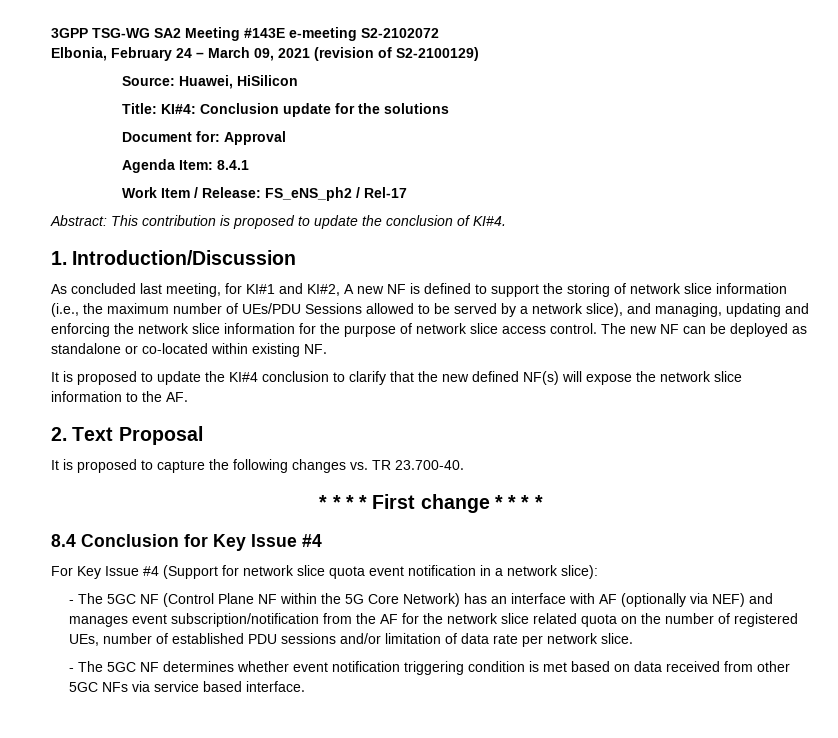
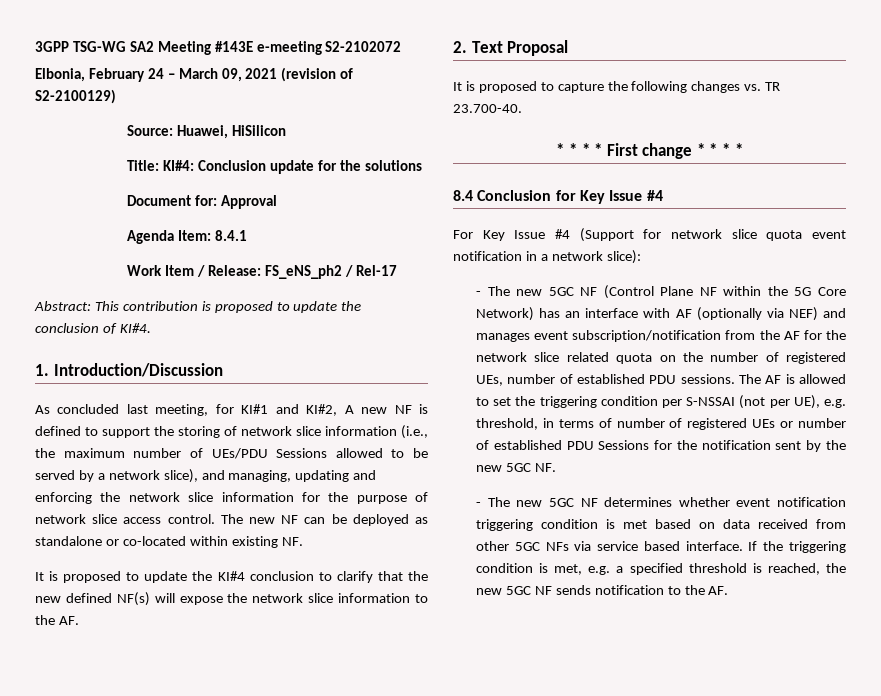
(103, 598) none -> [516,289,543,296] new
[280,633,633,647] [68,661,103,672] sessions and/or limitation of data rate per network slice. // - The -> [680,374,846,384] [476,395,846,409] [476,418,846,430] [476,440,846,452] [476,463,556,472] [476,497,543,507] sessions. The AF is allowed to set the triggering condition per S-NSSAI (not per UE), e.g. threshold, in terms of number of registered UEs or number of established PDU Sessions for the notification sent by the new 5GC NF. // - The new
(305, 686) none -> [748,541,846,553] [476,563,846,575] [476,585,729,595] If the triggering condition is met, e.g. a specified threshold is reached, the new 5GC NF sends notification to the AF.

